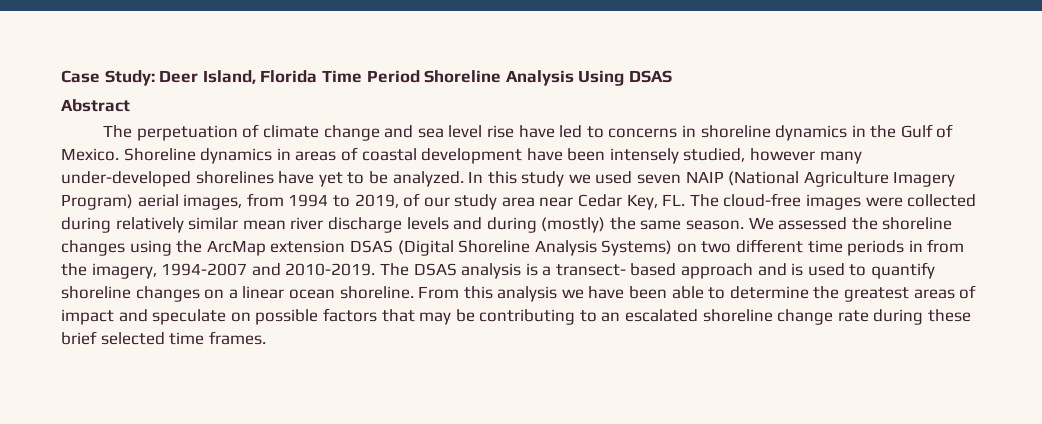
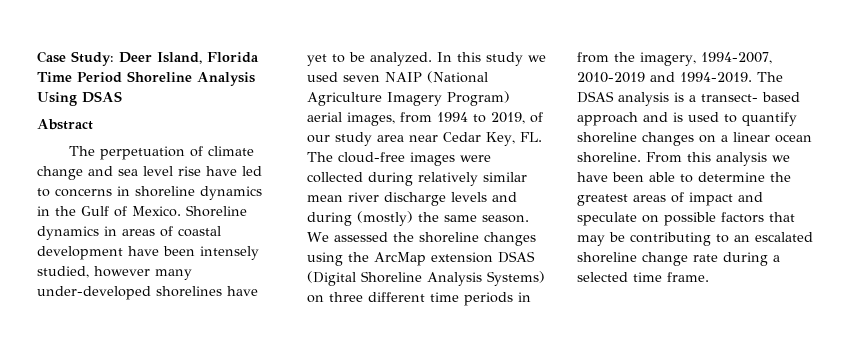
[701,241,732,253] two -> [329,292,363,302] three
[161,263,376,276] 1994-2007 and 2010-2019. -> [700,52,772,64] [577,72,752,83] 1994-2007, 2010-2019 and 1994-2019.
[928,309,972,322] [61,331,97,345] these brief -> [773,255,780,262] a
[208,331,266,345] frames. -> [667,272,709,282] frame.

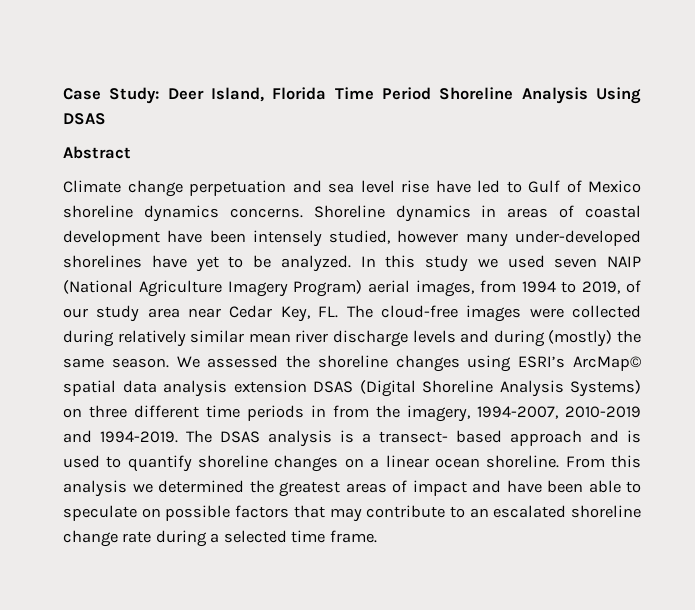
[68,146,254,160] [37,166,83,180] The perpetuation of climate change -> [63,180,286,197] Climate change perpetuation
[55,186,262,200] [37,206,181,217] concerns in shoreline dynamics in the Gulf of Mexico. -> [528,180,641,193] [63,205,303,222] Gulf of Mexico shoreline dynamics concerns.
[348,252,426,266] the ArcMap -> [518,356,641,371] [63,380,227,397] ESRI’s ArcMap© spatial data analysis
[577,172,765,183] have been able to determine -> [158,480,244,493] determined
(763, 197) none -> [506,480,641,493] have been able to
[609,232,711,246] be contributing -> [366,505,446,518] contribute

